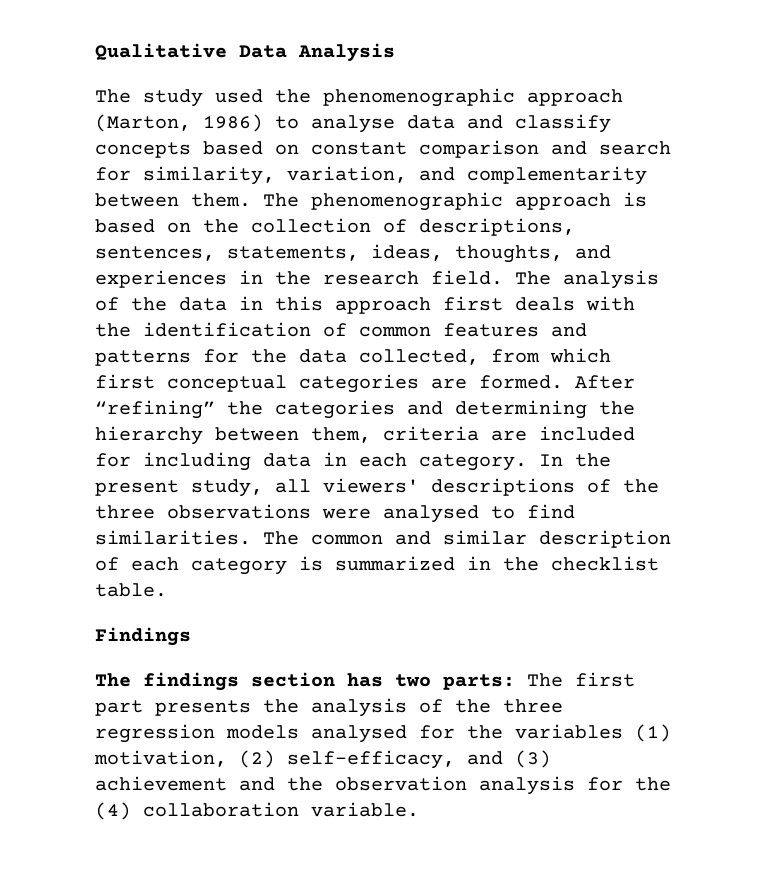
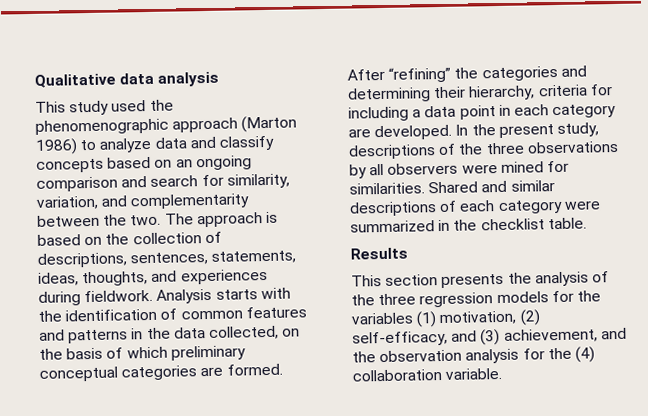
[239,43,395,62] [95,89,131,103] Data Analysis // The -> [119,71,220,87] [35,101,66,113] data analysis // This
[95,114,191,132] (Marton, -> [241,115,298,133] (Marton
[311,115,395,133] analyse -> [99,137,153,153] analyze
[311,142,407,155] constant -> [175,155,252,171] an ongoing
[191,192,503,211] them. The phenomenographic -> [103,213,194,226] the two. The
[239,270,659,289] [95,296,575,314] in the research field. The analysis of the data in this approach first deals -> [38,288,258,306] during fieldwork. Analysis starts
[203,349,239,363] for -> [131,328,144,340] in
[491,348,611,363] [95,374,155,389] from which first -> [282,328,301,337] [39,345,246,361] on the basis of which preliminary
[599,401,635,415] [95,426,635,445] [95,452,527,471] the hierarchy between them, criteria are included for including data in each category. -> [433,84,613,101] [348,103,617,122] [348,124,453,141] their hierarchy, criteria for including a data point in each category are developed.
[275,478,419,493] all viewers' -> (599, 130) none
[322,504,575,523] [95,530,383,545] were analysed to find similarities. The common -> [349,160,569,179] [349,181,479,195] by all observers were mined for similarities. Shared
[539,530,671,548] description -> [349,201,437,217] descriptions
[299,556,323,571] is -> [563,200,601,210] were
[95,627,191,646] [95,672,635,691] [95,700,143,716] Findings // The findings section has two parts: The first part -> [350,247,408,260] [351,274,439,287] Results // This section
[311,725,407,743] analysed -> (549, 297) none
[95,776,227,791] achievement -> [503,328,598,343] achievement,

